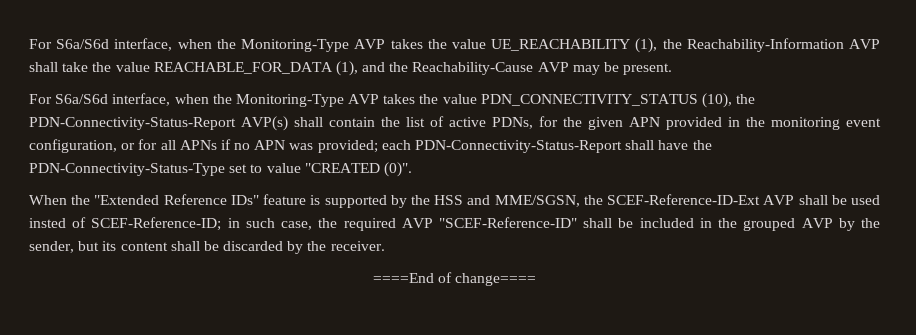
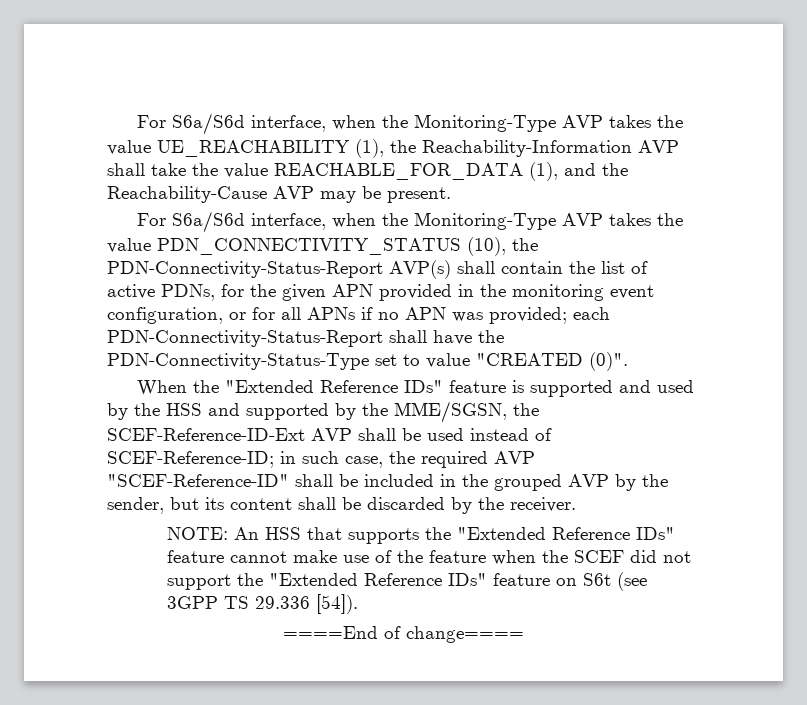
(387, 201) none -> [619,380,695,393] and used
(491, 200) none -> [246,403,388,420] supported by the
[29,218,66,228] insted -> [470,428,529,441] instead
(385, 246) none -> [166,527,675,544] [166,550,691,565] [166,572,647,591] [166,594,358,614] // NOTE: An HSS that supports the "Extended Reference IDs" feature cannot make use of the feature when the SCEF did not support the "Extended Reference IDs" feature on S6t (see 3GPP TS 29.336 [54]).

